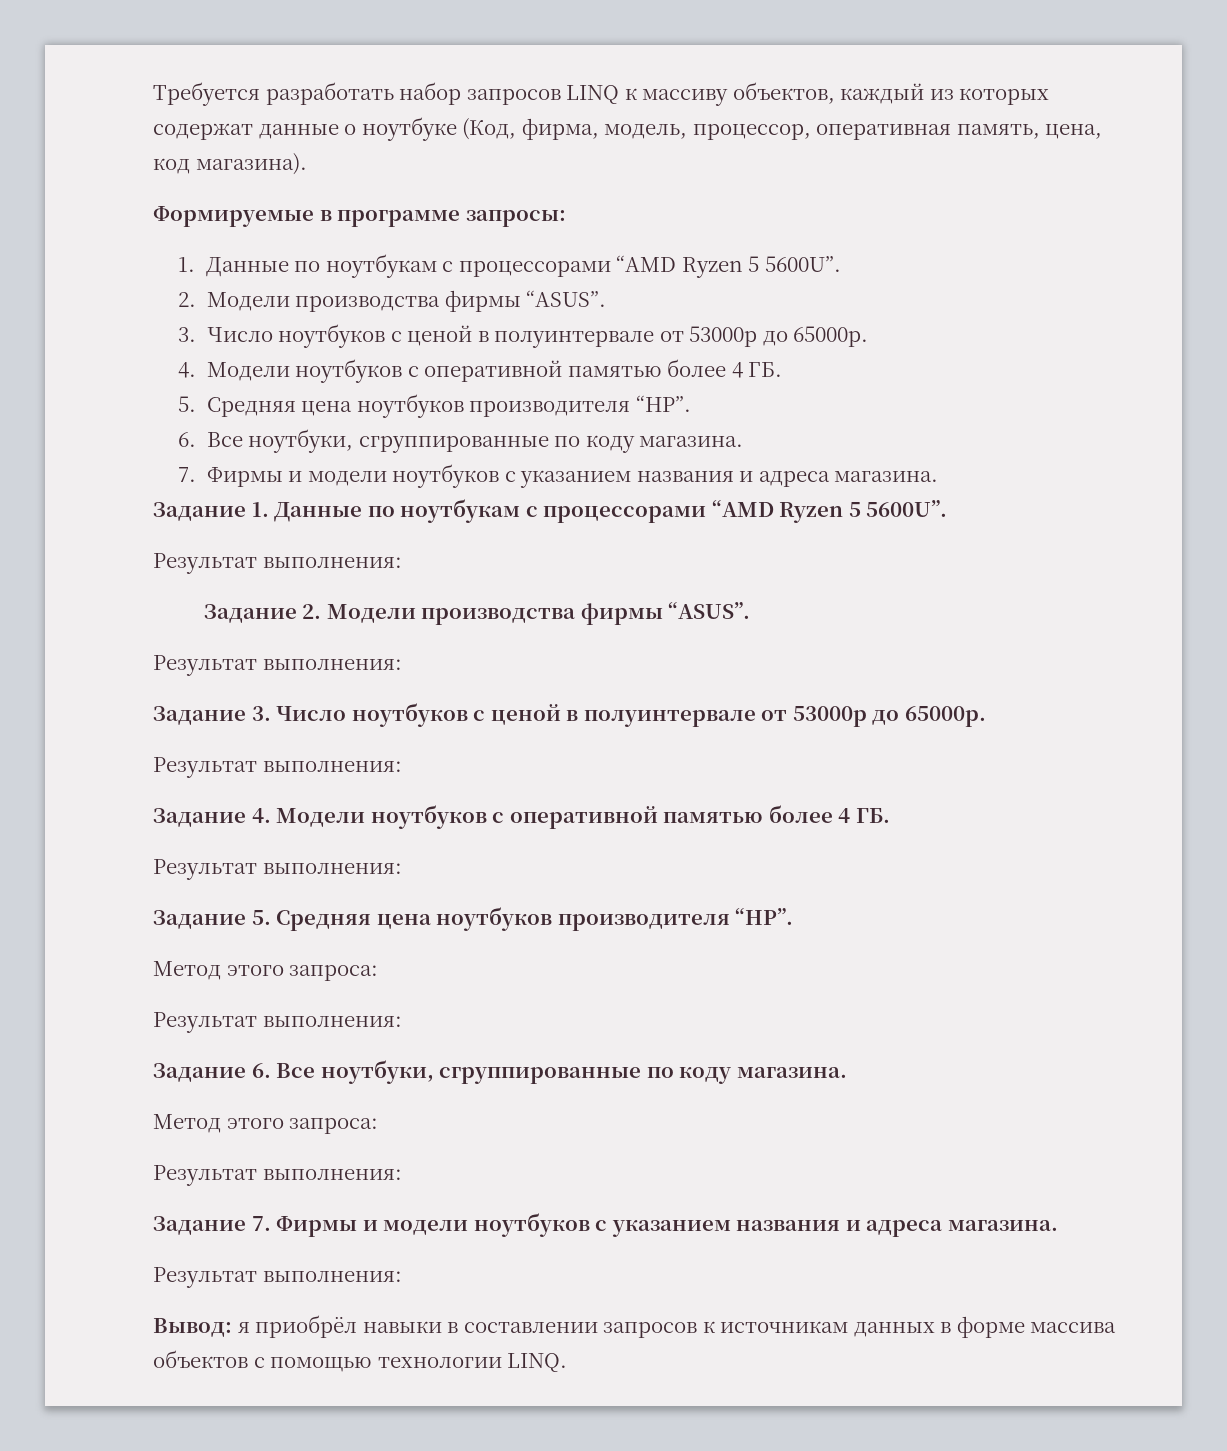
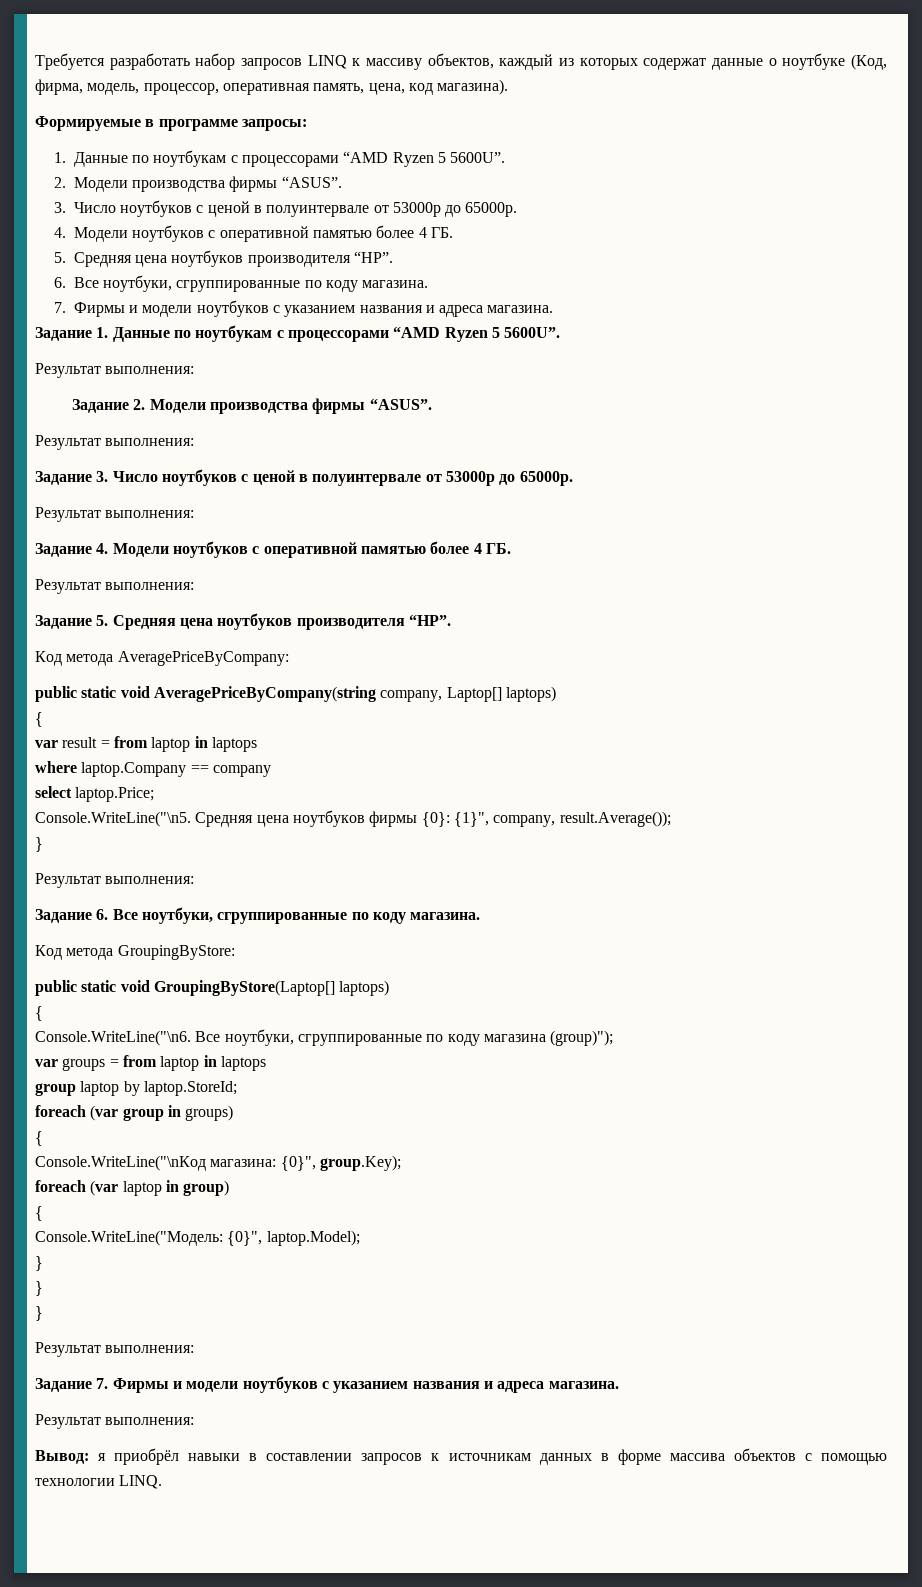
[153,961,379,981] Метод этого запроса: -> [35,651,289,666] [35,686,556,702] [35,712,43,727] [35,736,257,752] [35,761,271,777] [35,786,155,802] [35,810,671,827] [35,837,43,852] Код метода AveragePriceByCompany: // public static void AveragePriceByCompany(string company, Laptop[] laptops) // { // var result = from laptop in laptops // where laptop.Company == company // select laptop.Price; // Console.WriteLine("\n5. Средняя цена ноутбуков фирмы {0}: {1}", company, result.Average()); // }
[153,1114,379,1134] Метод этого запроса: -> [35,945,235,960] [35,980,390,996] [35,1006,43,1021] [35,1029,614,1046] [35,1055,266,1071] [35,1081,237,1096] [35,1105,234,1121] [35,1131,43,1146] [35,1155,401,1171] [35,1180,230,1196] [35,1206,43,1221] [35,1230,360,1246] [35,1256,43,1271] [35,1281,43,1296] [35,1306,43,1321] Код метода GroupingByStore: // public static void GroupingByStore(Laptop[] laptops) // { // Console.WriteLine("\n6. Все ноутбуки, сгруппированные по коду магазина (group)"); // var groups = from laptop in laptops // group laptop by laptop.StoreId; // foreach (var group in groups) // { // Console.WriteLine("\nКод магазина: {0}", group.Key); // foreach (var laptop in group) // { // Console.WriteLine("Модель: {0}", laptop.Model); // } // } // }

